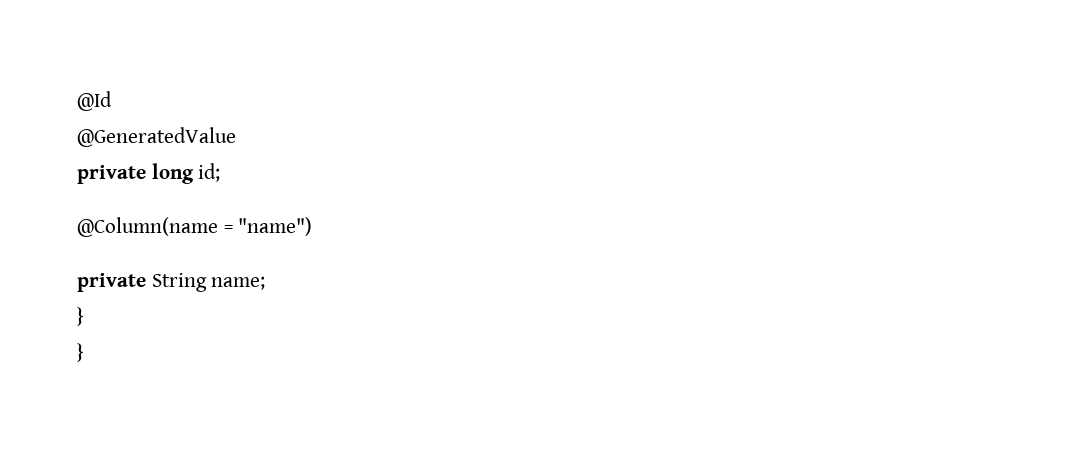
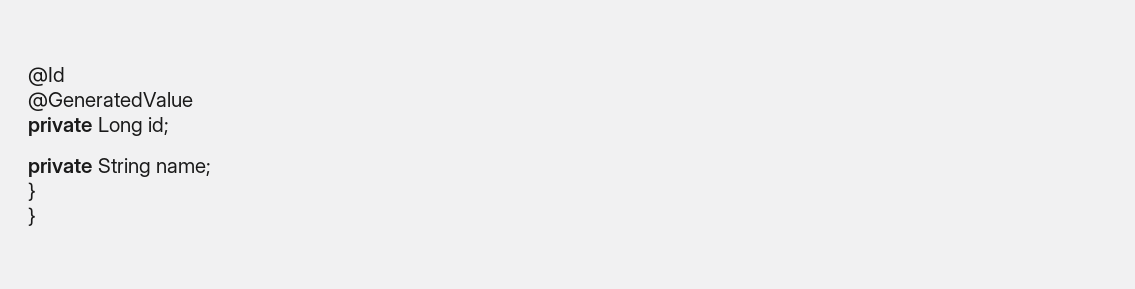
[151,163,194,184] long -> [97,117,143,136] Long
[77,217,313,237] // @Column(name = "name") -> (170, 126) none

